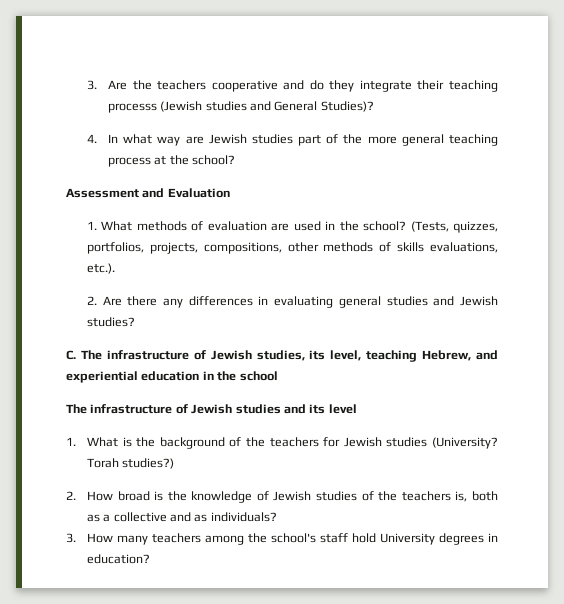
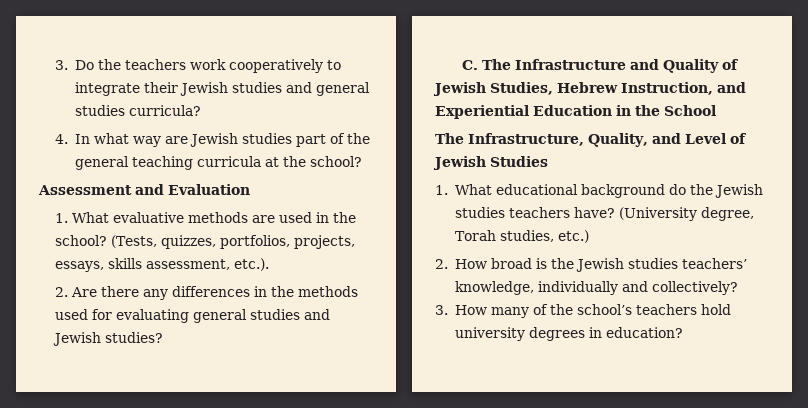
[86,80,498,92] [107,101,374,113] 3. Are the teachers cooperative and do they integrate their teaching processs (Jewish studies and General Studies)? -> [55,59,341,73] [74,82,370,96] [74,105,201,116] 3. Do the teachers work cooperatively to integrate their Jewish studies and general studies curricula?
[367,136,397,144] more -> (370, 138) none
[107,157,151,167] process -> [196,156,261,167] curricula
[136,221,267,231] methods of evaluation -> [113,212,249,223] evaluative methods
[203,242,499,254] compositions, other methods of skills evaluations, -> [55,258,231,272] essays, skills assessment,
(269, 300) none -> [271,286,359,297] [55,309,113,320] the methods used for
[106,350,498,362] [66,371,278,383] [66,404,357,414] [66,437,499,449] [86,458,175,469] infrastructure of Jewish studies, its level, teaching Hebrew, and experiential education in the school // The infrastructure of Jewish studies and its level // 1. What is the background of the teachers for Jewish studies (University? Torah studies?) -> [514,59,738,73] [433,82,746,96] [435,105,716,119] [435,133,746,147] [433,156,548,170] [435,184,763,198] [454,207,754,221] [454,230,589,243] Infrastructure and Quality of Jewish Studies, Hebrew Instruction, and Experiential Education in the School // The Infrastructure, Quality, and Level of Jewish Studies // 1. What educational background do the Jewish studies teachers have? (University degree, Torah studies, etc.)
[191,491,499,503] [86,512,277,522] [66,533,435,545] knowledge of Jewish studies of the teachers is, both as a collective and as individuals? // 3. How many teachers among the school's staff hold University -> [575,258,747,272] [454,281,738,295] [435,304,731,318] [454,327,525,341] Jewish studies teachers’ knowledge, individually and collectively? // 3. How many of the school’s teachers hold university

